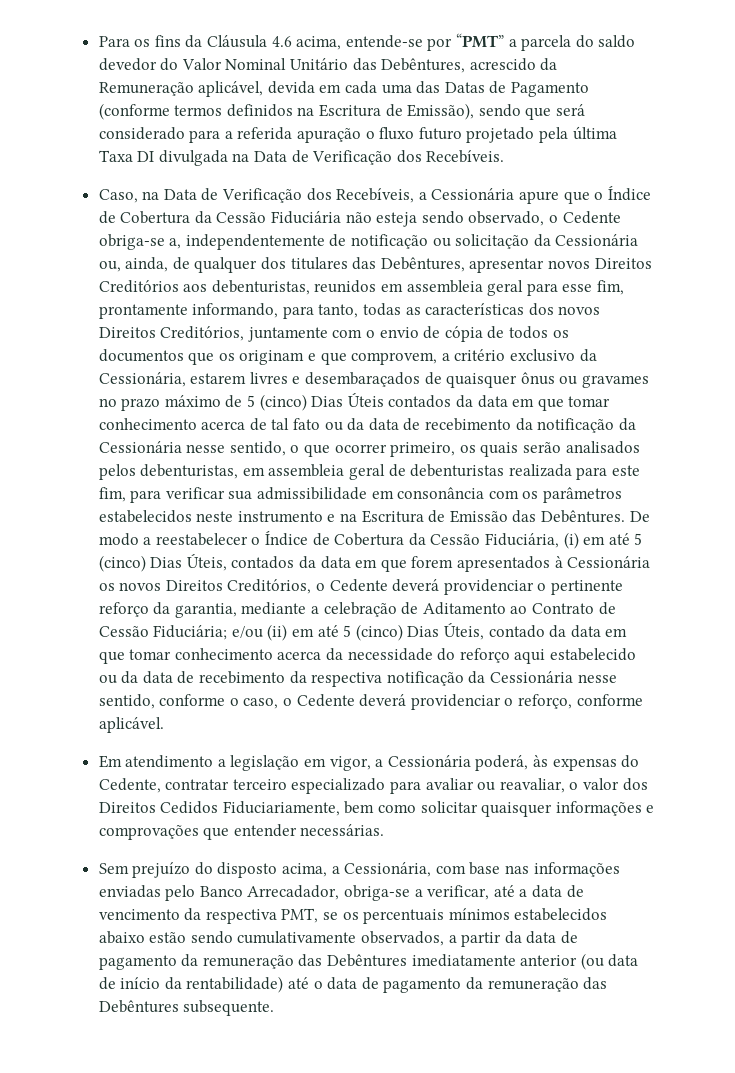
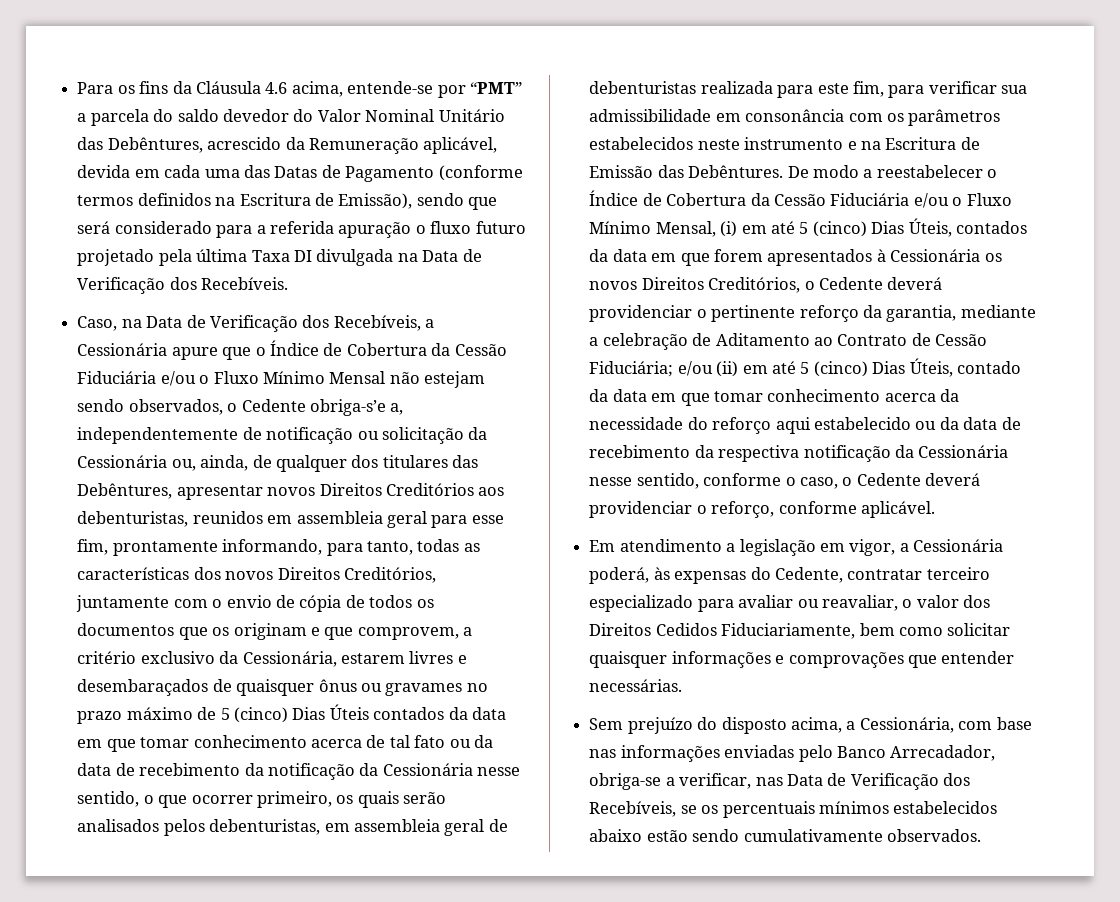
[345,211,621,227] [98,234,165,250] não esteja sendo observado, o Cedente obriga-se -> [160,371,486,388] [77,399,386,416] e/ou o Fluxo Mínimo Mensal não estejam sendo observados, o Cedente obriga-s’e
[485,533,560,548] Fiduciária, -> [830,193,1012,208] [589,221,716,237] Fiduciária e/ou o Fluxo Mínimo Mensal,
[493,885,584,898] [98,908,319,924] até a data de vencimento da respectiva PMT, -> [755,773,971,790] [589,801,677,817] nas Data de Verificação dos Recebíveis,
[361,931,579,947] [98,953,639,970] [98,976,608,993] [98,1000,275,1016] observados, a partir da data de pagamento da remuneração das Debêntures imediatamente anterior (ou data de início da rentabilidade) até o data de pagamento da remuneração das Debêntures subsequente. -> [886,829,981,842] observados.

